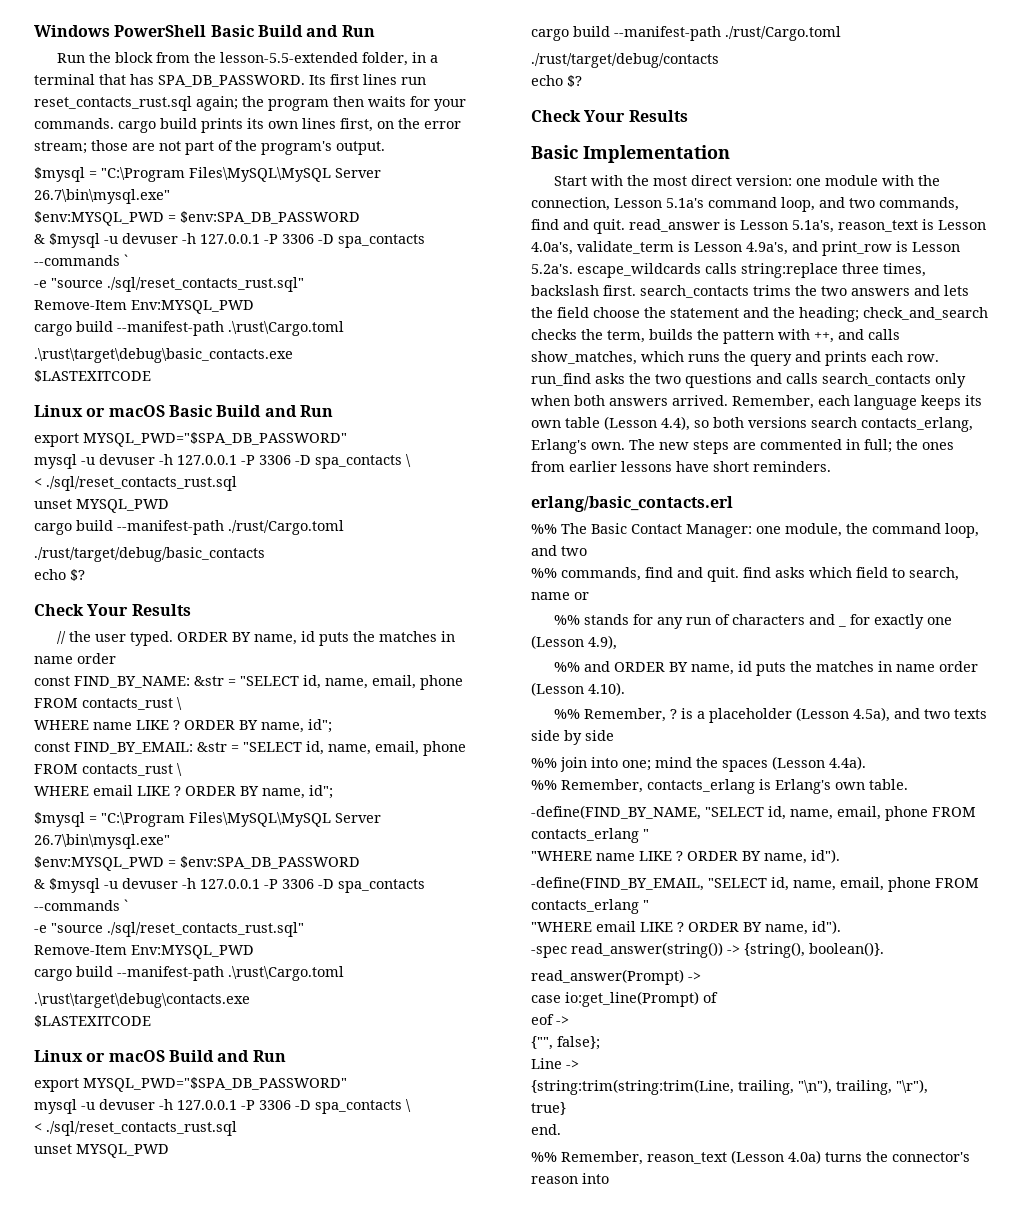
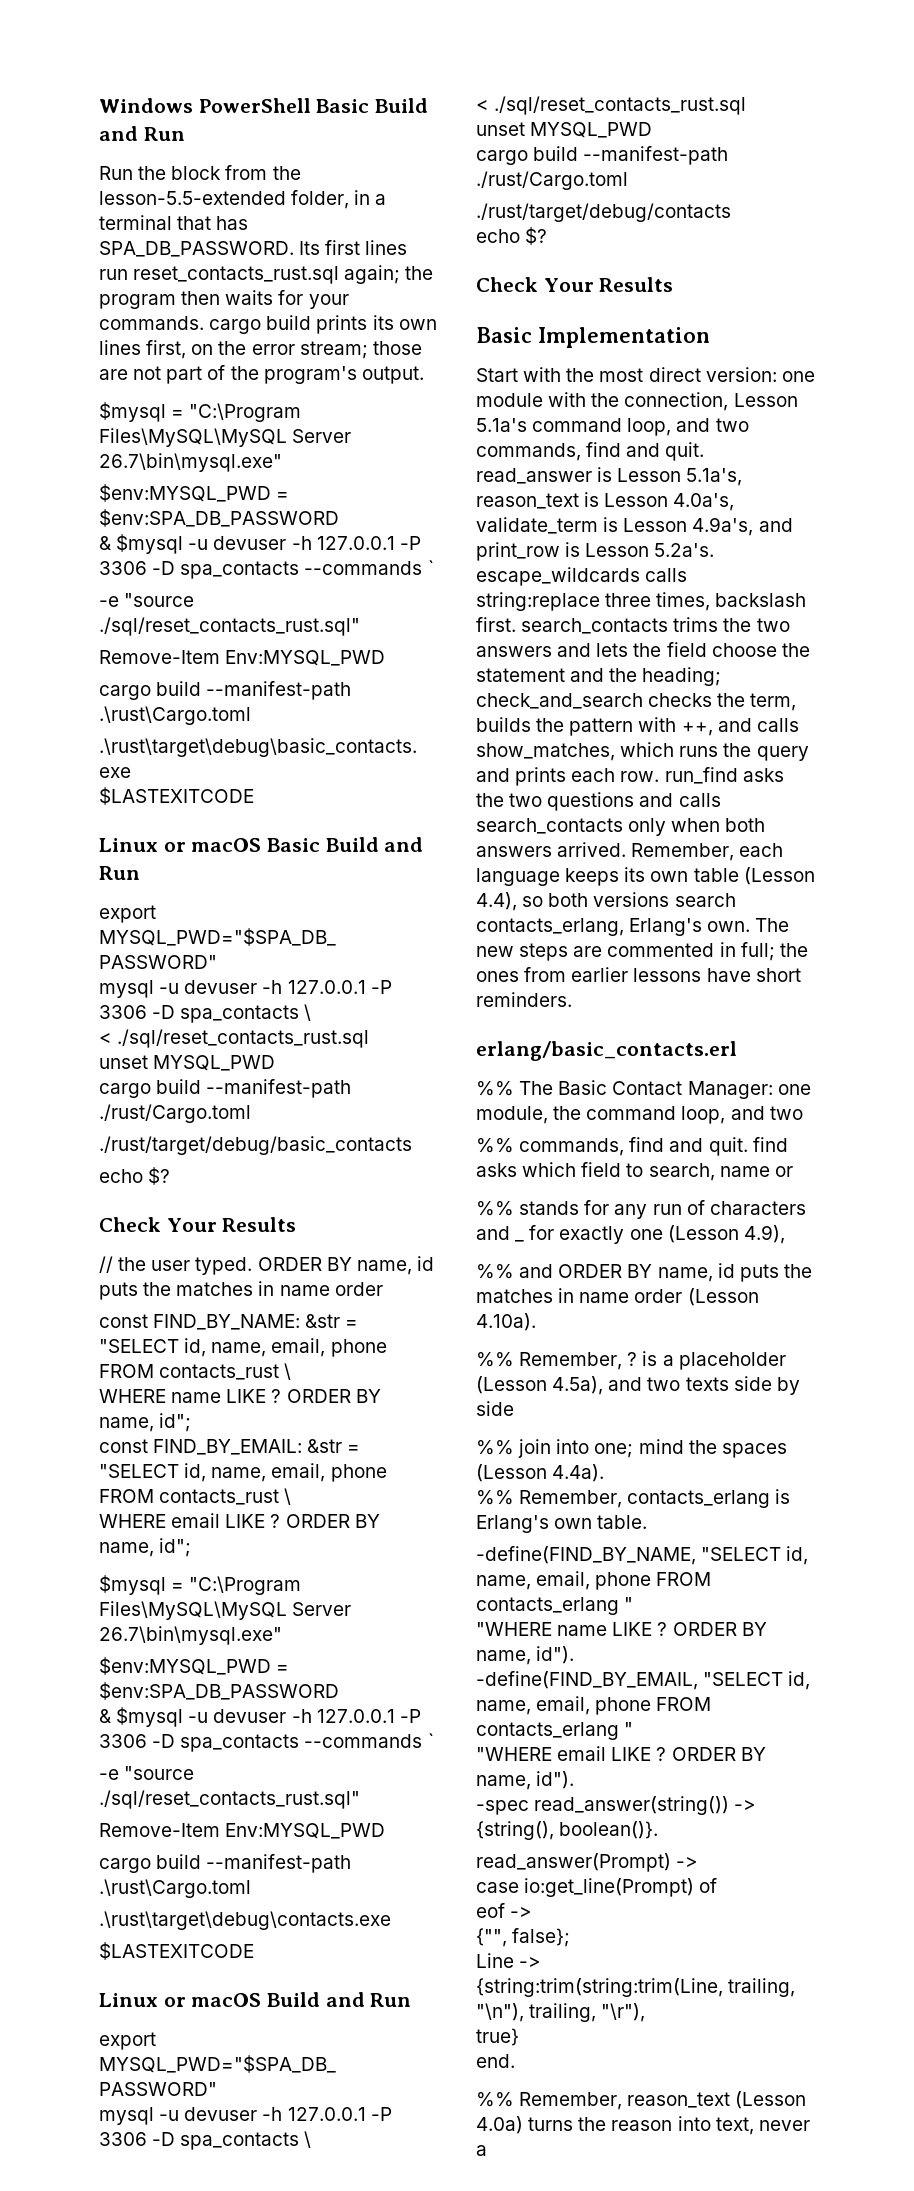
[588,682,625,696] 4.10). -> [476,1313,536,1331] 4.10a).
[892,1152,970,1162] connector's -> (607, 2124) none
(609, 1178) none -> [715,2117,810,2135] [476,2145,487,2156] text, never a

